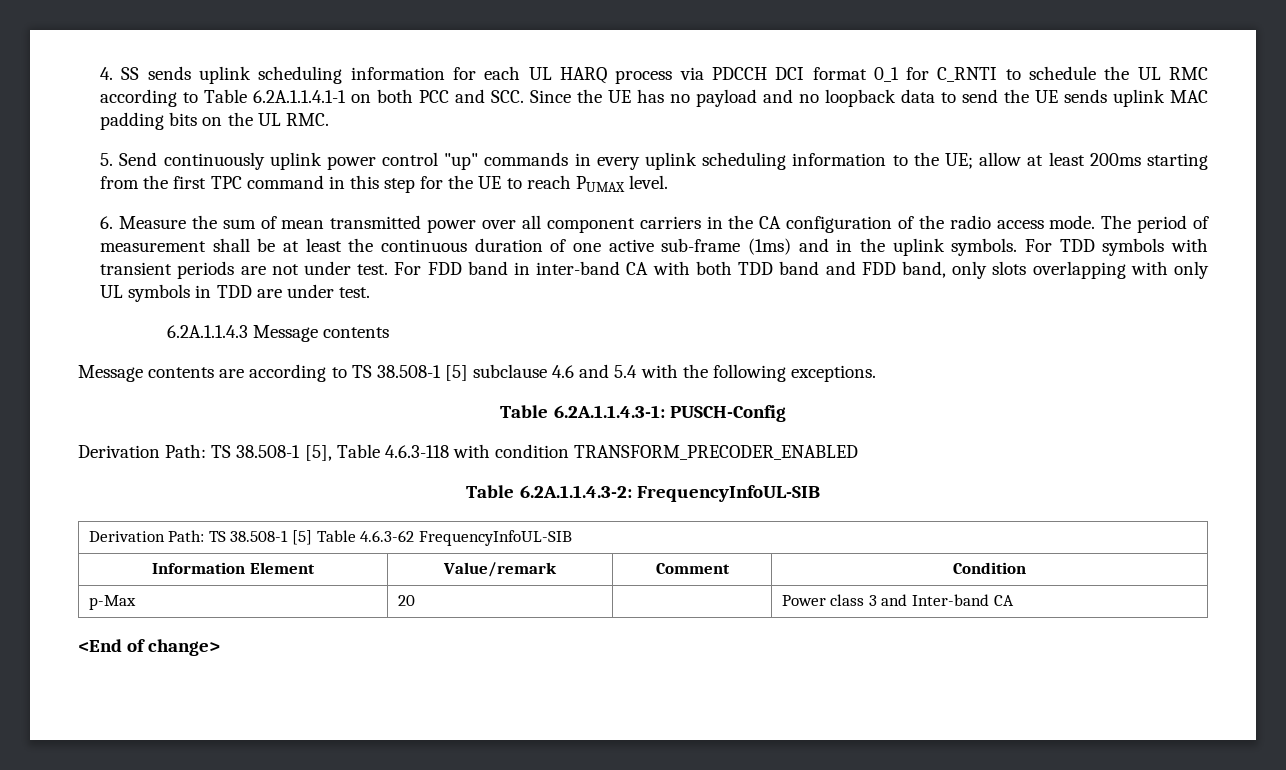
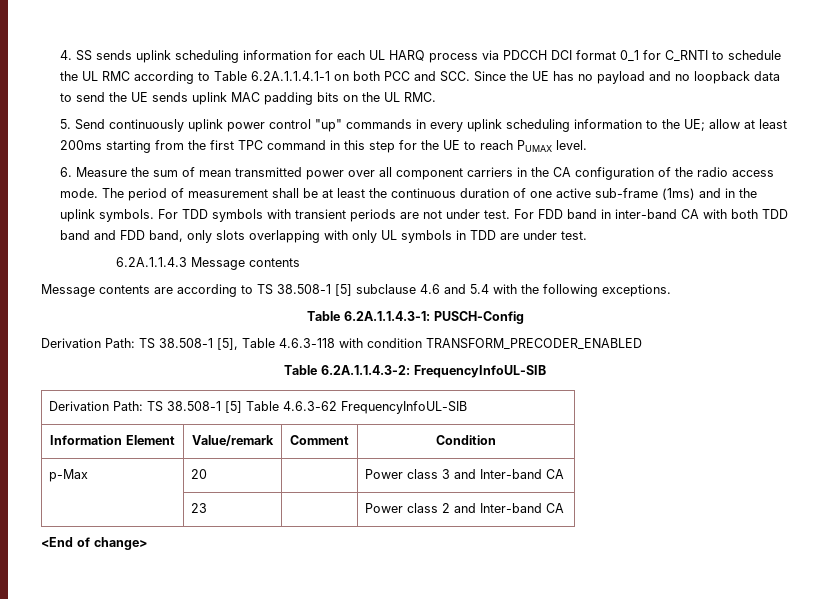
(1014, 600) none -> [190,503,207,513] [364,503,564,513] // | 23 | | Power class 2 and Inter-band CA

